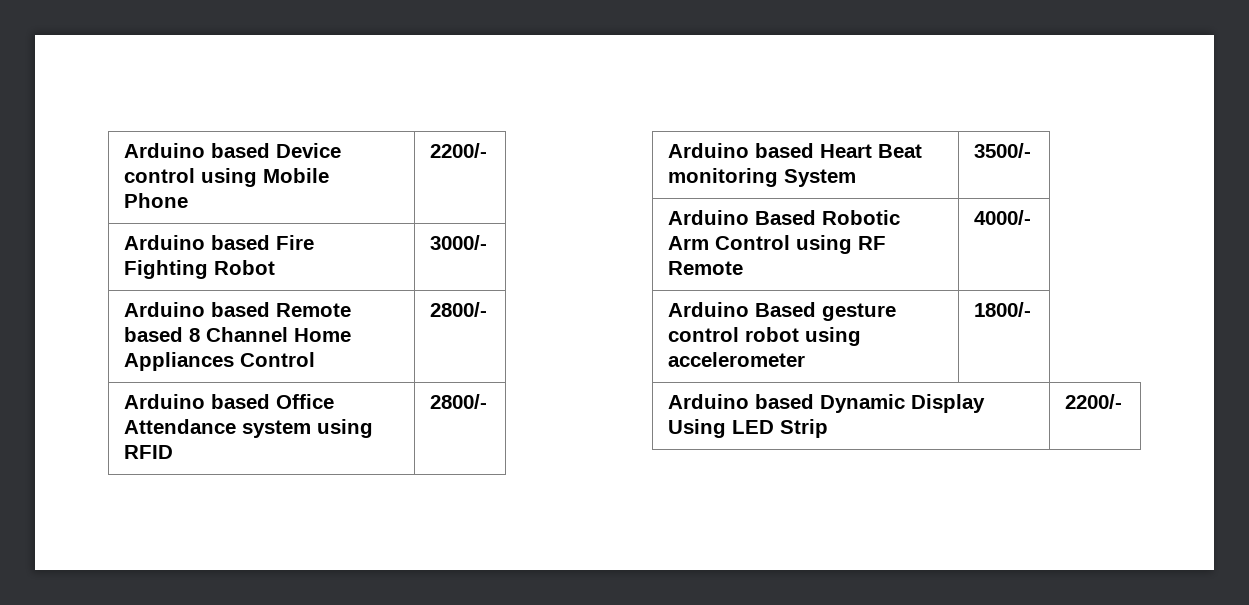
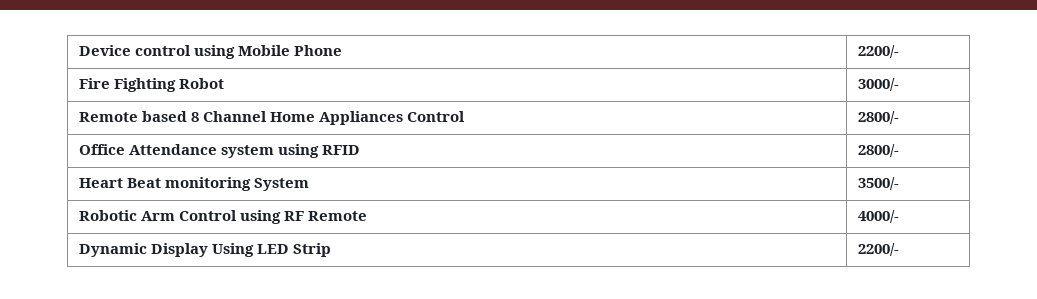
[124,143,271,158] Arduino based -> (78, 50) none
[124,235,271,250] Arduino based -> (899, 51) none
[124,302,271,317] Arduino based -> (899, 84) none
[124,394,271,409] Arduino based -> (899, 117) none
[668,143,815,158] Arduino based -> (899, 150) none
[668,210,817,225] Arduino Based -> (899, 183) none
[668,302,897,321] [668,327,862,346] [668,352,806,367] [974,302,1032,317] [668,394,815,409] Arduino Based gesture control robot using accelerometer | 1800/- // Arduino based -> (899, 216) none

